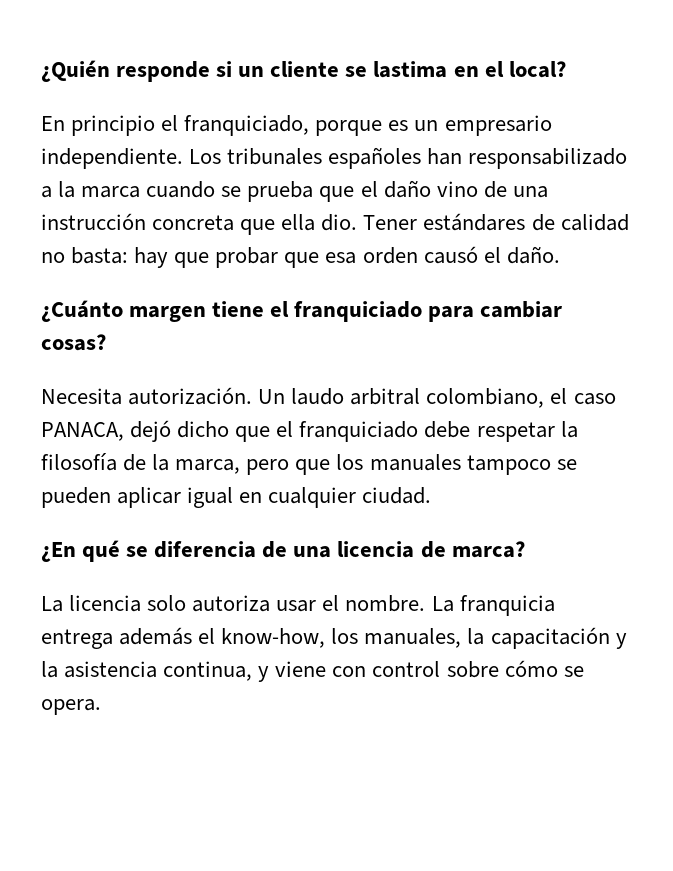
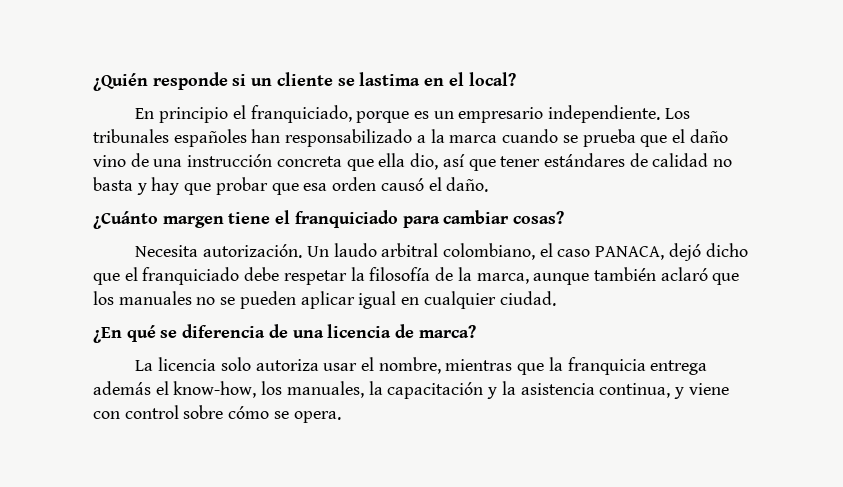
[321,214,418,231] dio. Tener -> [410,153,541,171] dio, así que tener
[71,247,129,264] basta: -> [93,177,147,195] basta y
[246,459,290,475] pero -> [533,267,708,285] aunque también aclaró
[466,455,551,475] tampoco -> [196,297,216,305] no
[345,595,454,612] nombre. La -> [378,357,563,375] nombre, mientras que la

